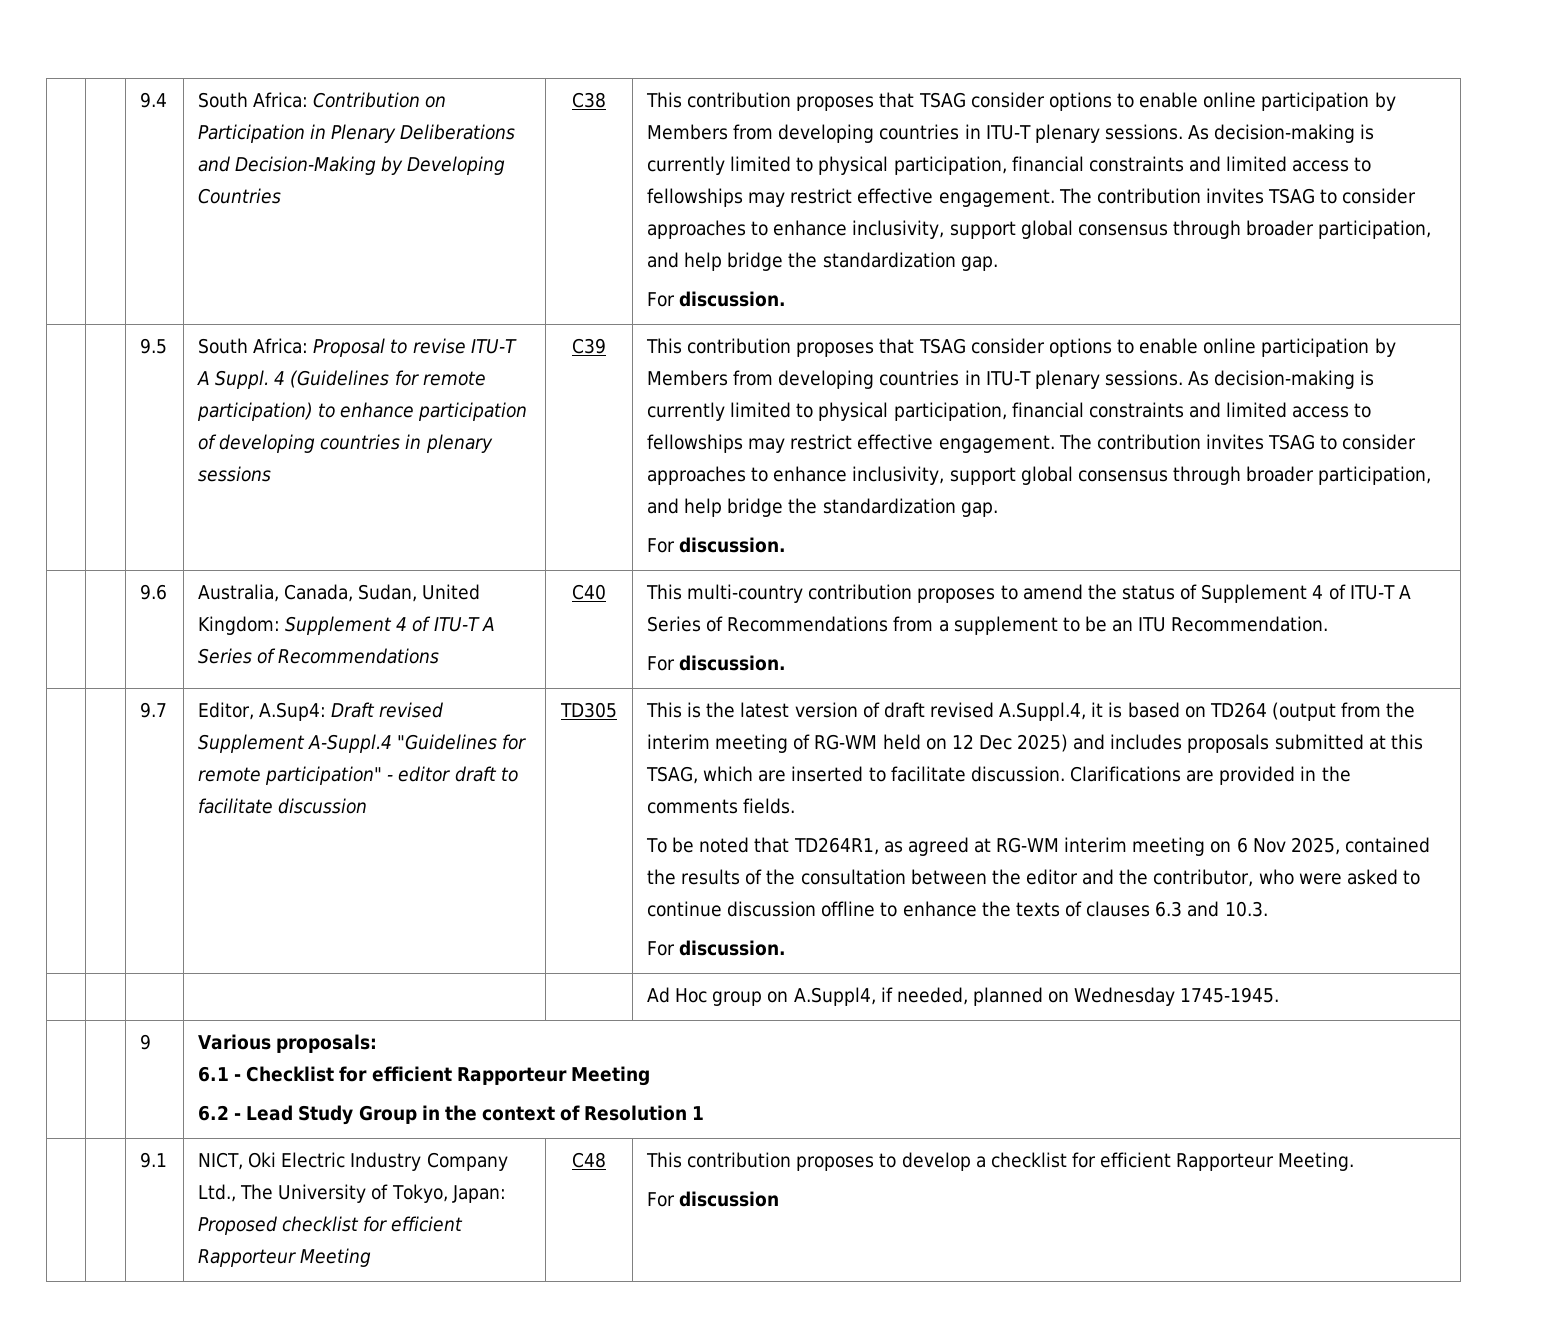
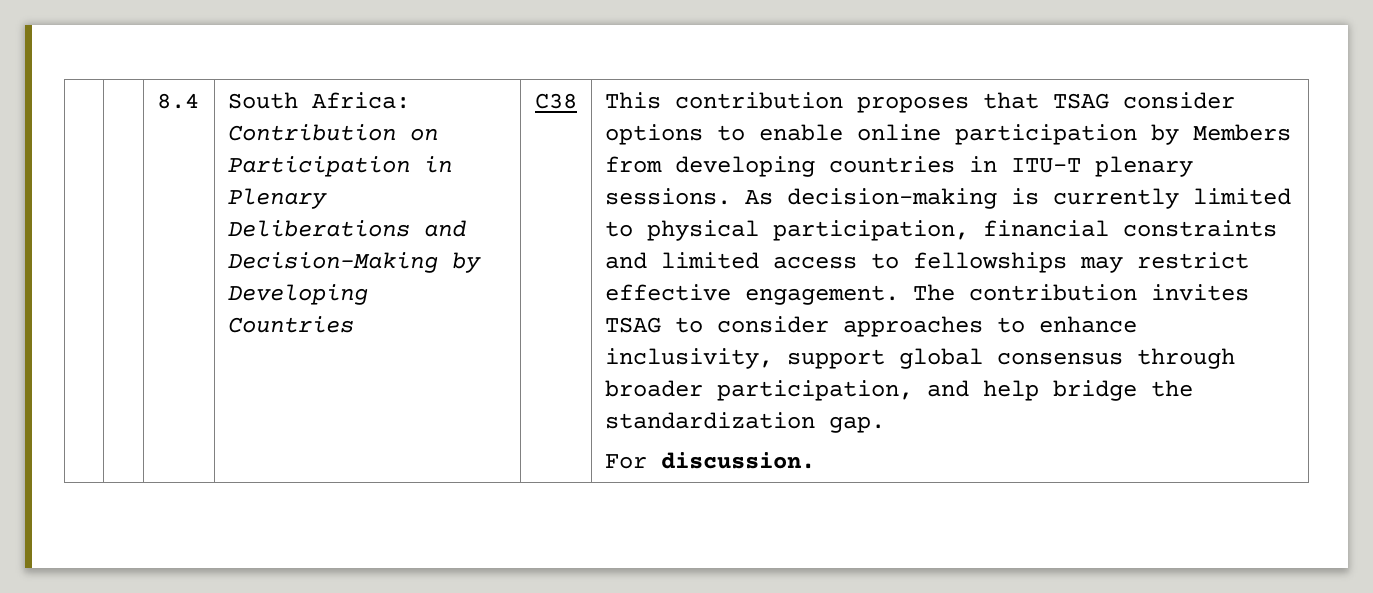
[140,92,168,108] | | 9.4 -> [156,93,199,109] | | 8.4
[140,338,168,354] [198,338,517,357] [197,370,486,389] [197,402,528,421] [198,434,493,453] [198,466,272,482] [572,338,606,354] [646,338,1396,357] [647,370,1375,389] [647,402,1372,421] [647,434,1417,453] [647,466,1432,485] [647,498,998,517] [647,537,787,553] [140,584,168,600] [198,584,481,602] [198,616,495,635] [198,648,440,664] [572,584,606,600] [646,584,1411,603] [647,616,1329,635] [647,655,787,671] [140,702,168,718] [198,702,444,721] [198,734,527,753] [198,766,518,785] [198,798,368,814] [560,702,617,718] [646,702,1416,721] [647,734,1423,753] [646,766,1351,785] [647,798,796,814] [646,837,1430,856] [647,869,1420,887] [647,901,1268,917] [647,940,787,956] [647,987,1280,1006] [140,1034,152,1050] [198,1034,378,1053] [198,1066,650,1086] [198,1105,705,1125] [140,1152,168,1168] [198,1152,508,1171] [198,1184,506,1203] [198,1216,464,1235] [198,1248,372,1267] [572,1152,606,1168] [646,1152,1355,1171] [647,1191,780,1207] // | | 9.5 | South Africa: Proposal to revise ITU-T A Suppl. 4 (Guidelines for remote participation) to enhance participation of developing countries in plenary sessions | C39 | This contribution proposes that TSAG consider options to enable online participation by Members from developing countries in ITU-T plenary sessions. As decision-making is currently limited to physical participation, financial constraints and limited access to fellowships may restrict effective engagement. The contribution invites TSAG to consider approaches to enhance inclusivity, support global consensus through broader participation, and help bridge the standardization gap. // For discussion. // | | 9.6 | Australia, Canada, Sudan, United Kingdom: Supplement 4 of ITU-T A Series of Recommendations | C40 | This multi-country contribution proposes to amend the status of Supplement 4 of ITU-T A Series of Recommendations from a supplement to be an ITU Recommendation. // For discussion. // | | 9.7 | Editor, A.Sup4: Draft revised Supplement A-Suppl.4 "Guidelines for remote participation" - editor draft to facilitate discussion | TD305 | This is the latest version of draft revised A.Suppl.4, it is based on TD264 (output from the interim meeting of RG-WM held on 12 Dec 2025) and includes proposals submitted at this TSAG, which are inserted to facilitate discussion. Clarifications are provided in the comments fields. // To be noted that TD264R1, as agreed at RG-WM interim meeting on 6 Nov 2025, contained the results of the consultation between the editor and the contributor, who were asked to continue discussion offline to enhance the texts of clauses 6.3 and 10.3. // For discussion. // | | | | | Ad Hoc group on A.Suppl4, if needed, planned on Wednesday 1745-1945. // | | 9 | Various proposals: // 6.1 - Checklist for efficient Rapporteur Meeting // 6.2 - Lead Study Group in the context of Resolution 1 // | | 9.1 | NICT, Oki Electric Industry Company Ltd., The University of Tokyo, Japan: Proposed checklist for efficient Rapporteur Meeting | C48 | This contribution proposes to develop a checklist for efficient Rapporteur Meeting. // For discussion -> (815, 460) none

